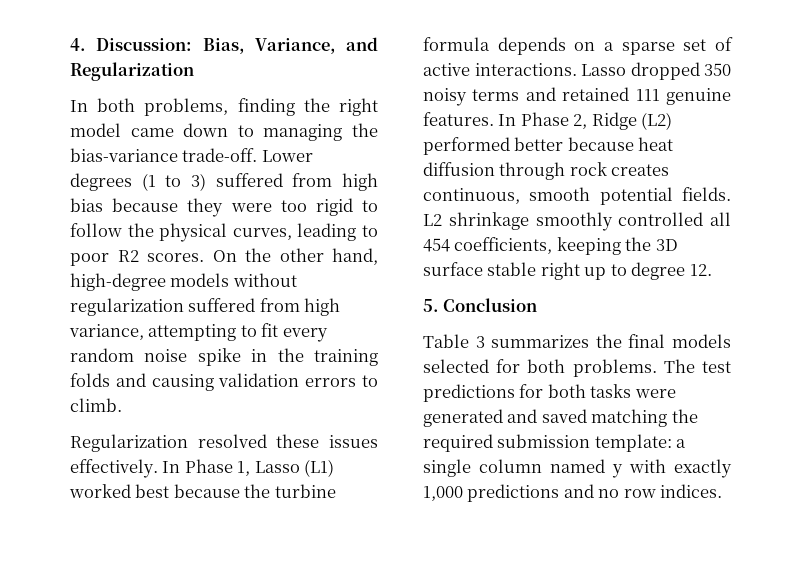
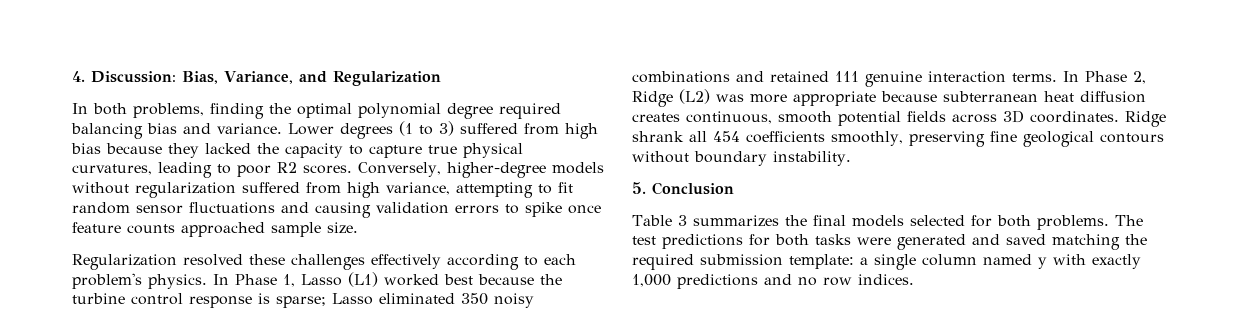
[339,98,379,116] [70,123,378,141] [70,148,258,162] right model came down to managing the bias-variance trade-off. -> [297,103,561,119] [71,123,282,139] optimal polynomial degree required balancing bias and variance.
[230,198,378,216] [70,223,292,242] were too rigid to follow the physical curves, -> [205,143,523,158] [72,164,152,175] lacked the capacity to capture true physical curvatures,
[212,248,378,265] [70,273,166,291] On the other hand, high-degree -> [358,162,546,178] Conversely, higher-degree
[282,328,328,342] [70,348,378,366] [70,373,110,387] every random noise spike in the training folds -> [72,202,275,214] random sensor fluctuations
[70,398,122,412] [70,434,378,452] [70,459,158,478] climb. // Regularization resolved these issues effectively. -> [525,202,601,217] [72,222,358,237] [72,254,576,270] [72,273,207,289] spike once feature counts approached sample size. // Regularization resolved these challenges effectively according to each problem's physics.
[423,37,733,55] [423,62,700,80] formula depends on a sparse set of active interactions. Lasso dropped -> [131,293,455,308] control response is sparse; Lasso eliminated
[472,89,520,101] terms -> [632,71,730,83] combinations
[423,112,494,126] features. -> [928,71,1057,83] interaction terms.
[423,137,674,155] [423,162,670,180] [423,187,731,205] [423,212,731,231] [423,237,678,255] [423,262,712,280] performed better because heat diffusion through rock creates continuous, smooth potential fields. L2 shrinkage smoothly controlled all 454 coefficients, keeping the 3D surface stable right up to degree 12. -> [716,91,1146,106] [632,110,1166,127] [632,131,1164,147] [632,151,851,166] was more appropriate because subterranean heat diffusion creates continuous, smooth potential fields across 3D coordinates. Ridge shrank all 454 coefficients smoothly, preserving fine geological contours without boundary instability.

